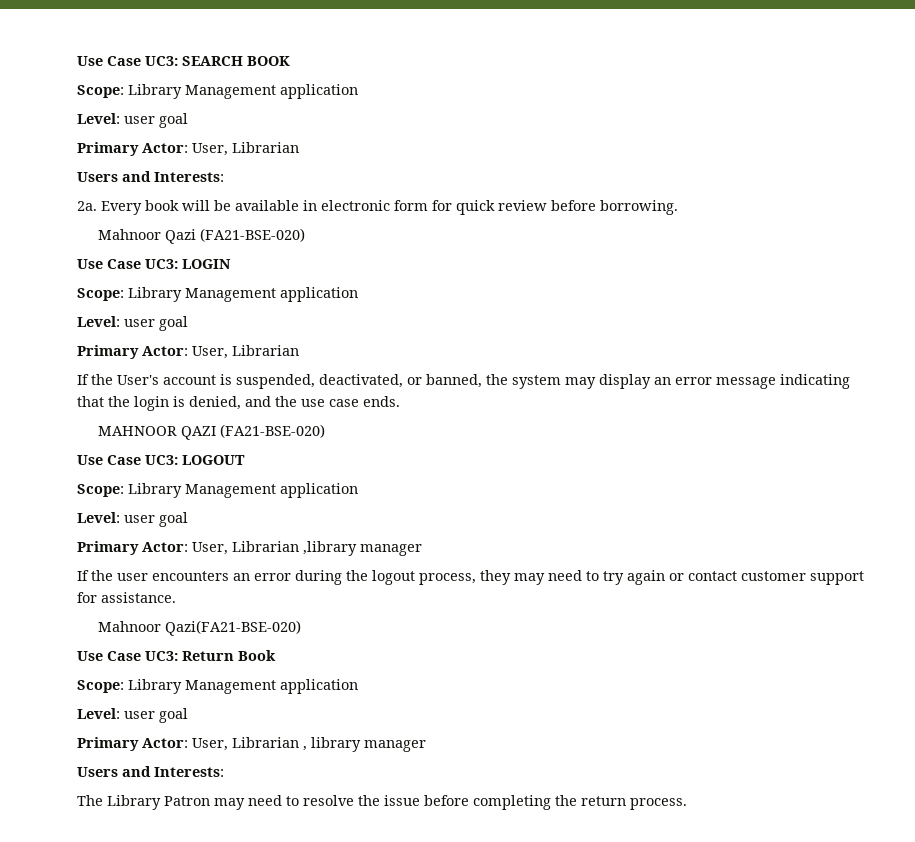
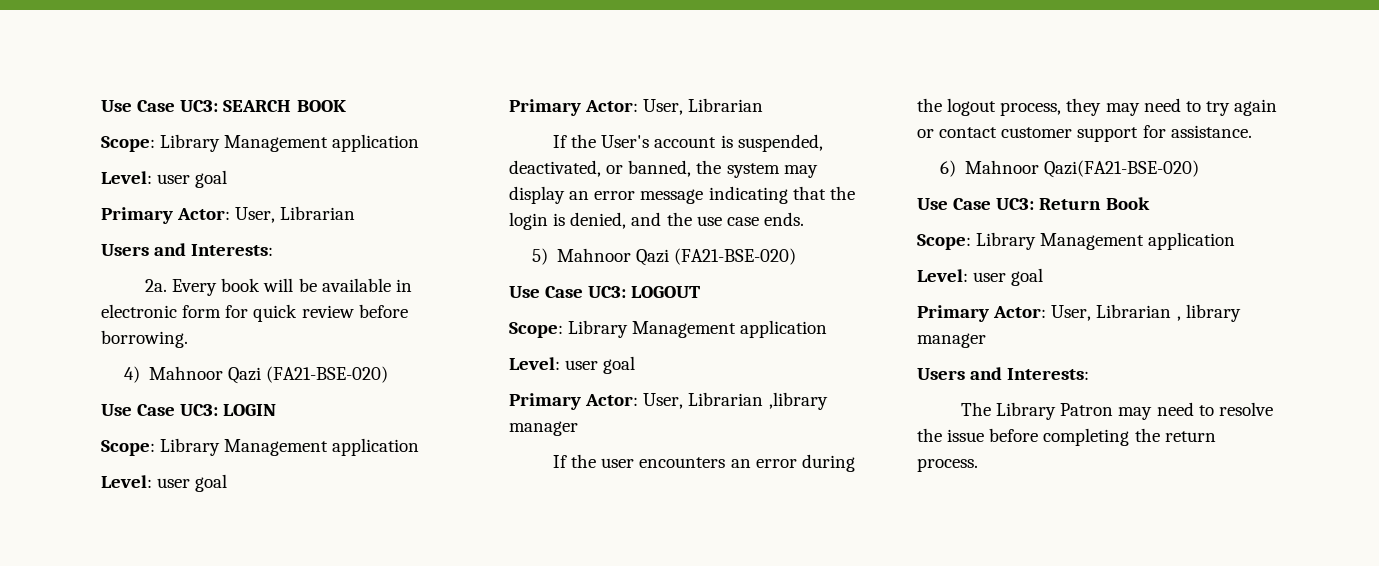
(678, 207) none -> [123,366,140,383] 4)
[98,426,217,440] MAHNOOR QAZI -> [531,248,670,266] 5) Mahnoor Qazi
(176, 597) none -> [939,160,956,177] 6)

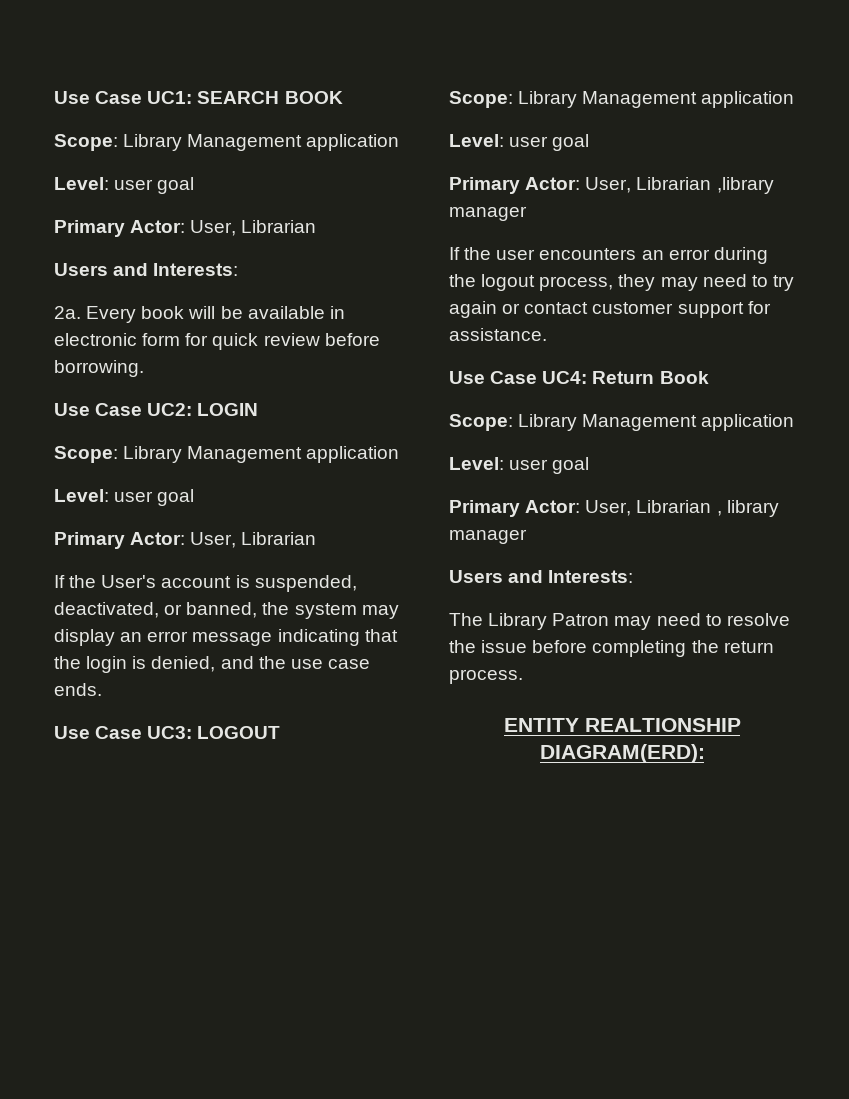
[101,100,219,112] Use Case UC3: -> [54,91,193,104] Use Case UC1:
[123,366,389,384] [101,404,219,416] // 4) Mahnoor Qazi (FA21-BSE-020) // Use Case UC3: -> [54,403,193,416] // Use Case UC2:
[531,248,797,266] // 5) Mahnoor Qazi (FA21-BSE-020) -> (102, 689) none
[939,160,1200,178] [917,198,1035,210] // 6) Mahnoor Qazi(FA21-BSE-020) // Use Case UC3: -> [449,371,588,384] // Use Case UC4:
(978, 465) none -> [503,718,741,732] [539,744,705,763] // ENTITY REALTIONSHIP DIAGRAM(ERD):

